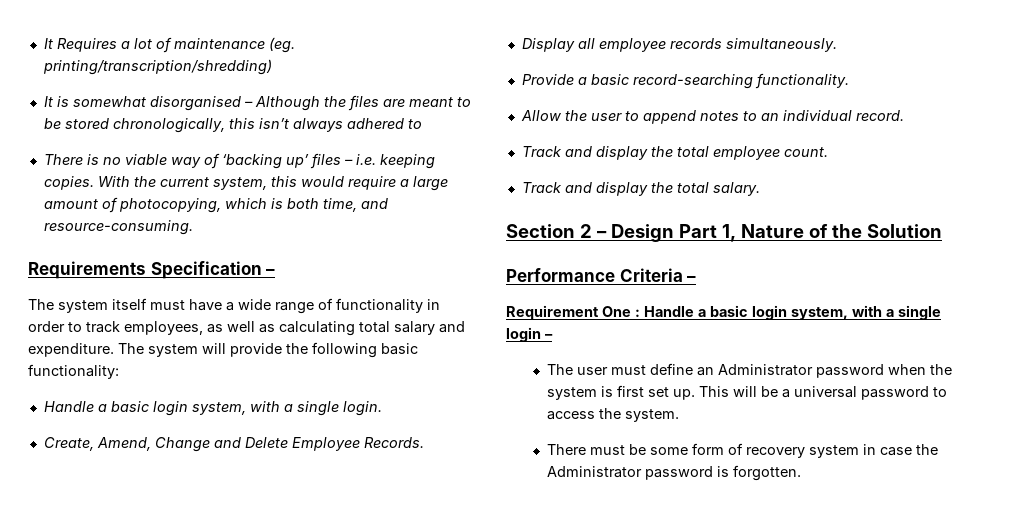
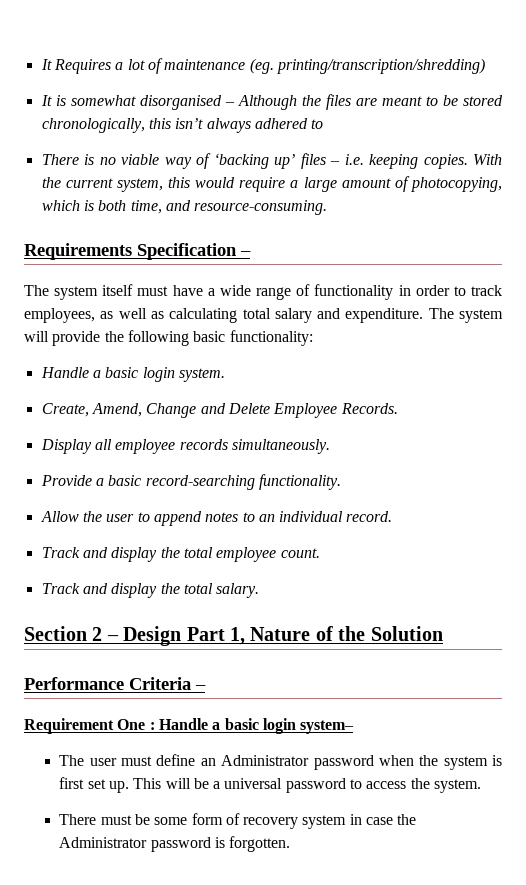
[191,401,382,416] system, with a single login. -> [178,368,225,382] system.
[791,305,941,320] [506,327,553,342] system, with a single login – -> [300,720,355,734] system–

